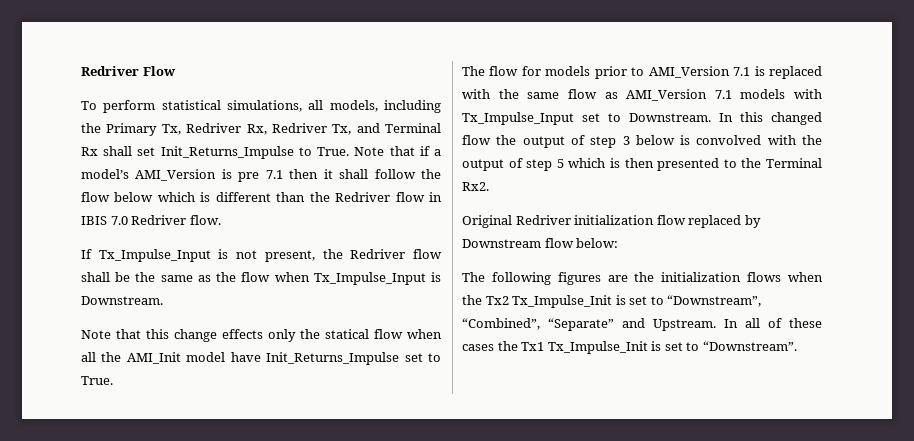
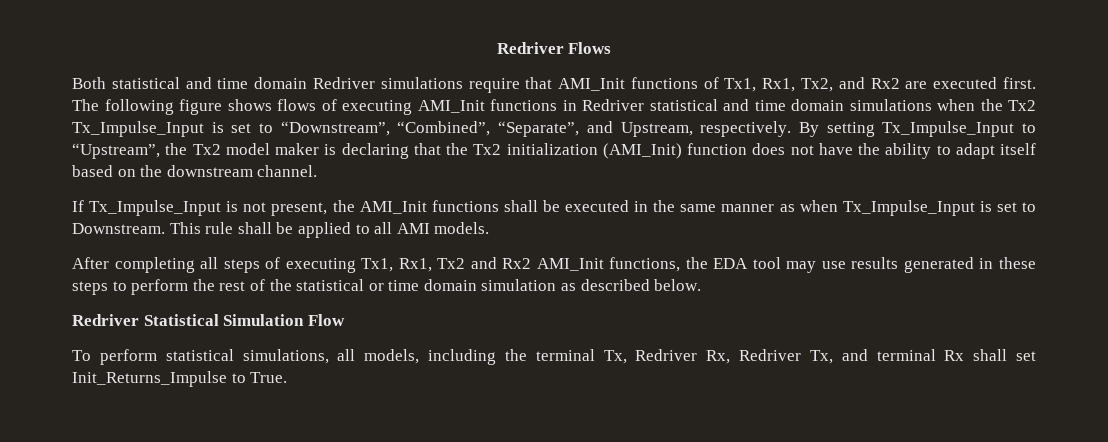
[81,66,139,76] Redriver -> [496,42,612,54] [72,77,1036,93] [72,99,1036,115] [72,121,1037,137] [72,143,1036,159] [72,165,318,177] [72,200,1037,216] [72,222,490,238] [72,257,1036,273] [72,279,702,295] [72,314,305,326] Redriver Flows // Both statistical and time domain Redriver simulations require that AMI_Init functions of Tx1, Rx1, Tx2, and Rx2 are executed first. The following figure shows flows of executing AMI_Init functions in Redriver statistical and time domain simulations when the Tx2 Tx_Impulse_Input is set to “Downstream”, “Combined”, “Separate”, and Upstream, respectively. By setting Tx_Impulse_Input to “Upstream”, the Tx2 model maker is declaring that the Tx2 initialization (AMI_Init) function does not have the ability to adapt itself based on the downstream channel. // If Tx_Impulse_Input is not present, the AMI_Init functions shall be executed in the same manner as when Tx_Impulse_Input is set to Downstream. This rule shall be applied to all AMI models. // After completing all steps of executing Tx1, Rx1, Tx2 and Rx2 AMI_Init functions, the EDA tool may use results generated in these steps to perform the rest of the statistical or time domain simulation as described below. // Redriver Statistical Simulation
[106,123,158,136] Primary -> [535,349,595,361] terminal
[385,123,441,133] Terminal -> [876,349,936,361] terminal
[354,146,442,156] [81,169,441,182] [81,192,443,202] [81,215,221,225] [81,249,443,262] [81,272,441,285] [81,296,163,305] [81,329,442,342] [81,352,441,365] [81,376,113,385] [462,66,822,79] [462,89,822,101] [462,112,822,125] [462,135,822,148] [462,158,822,171] [462,182,489,191] [462,215,761,228] [462,238,619,248] [462,272,823,285] [462,295,762,308] [462,318,822,331] [462,341,797,354] Note that if a model’s AMI_Version is pre 7.1 then it shall follow the flow below which is different than the Redriver flow in IBIS 7.0 Redriver flow. // If Tx_Impulse_Input is not present, the Redriver flow shall be the same as the flow when Tx_Impulse_Input is Downstream. // Note that this change effects only the statical flow when all the AMI_Init model have Init_Returns_Impulse set to True. // The flow for models prior to AMI_Version 7.1 is replaced with the same flow as AMI_Version 7.1 models with Tx_Impulse_Input set to Downstream. In this changed flow the output of step 3 below is convolved with the output of step 5 which is then presented to the Terminal Rx2. // Original Redriver initialization flow replaced by Downstream flow below: // The following figures are the initialization flows when the Tx2 Tx_Impulse_Init is set to “Downstream”, “Combined”, “Separate” and Upstream. In all of these cases the Tx1 Tx_Impulse_Init is set to “Downstream”. -> (288, 377) none

